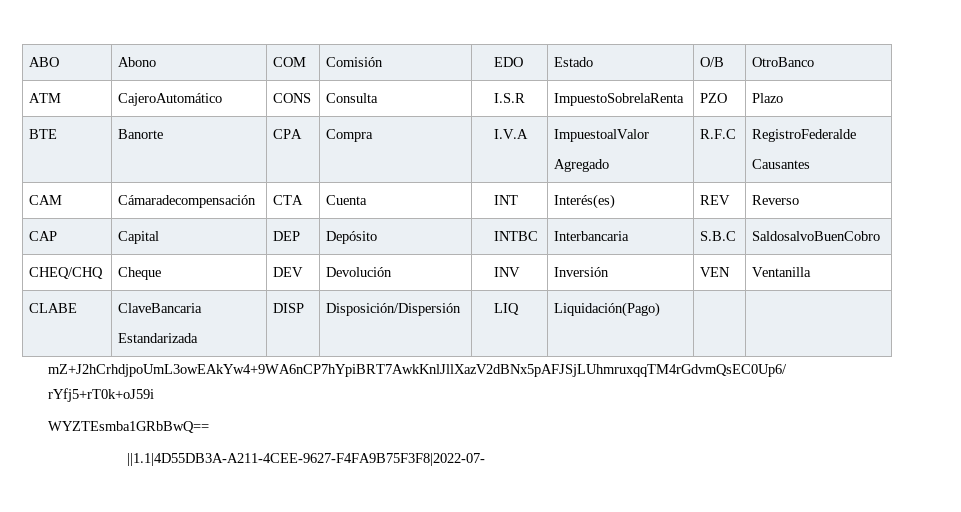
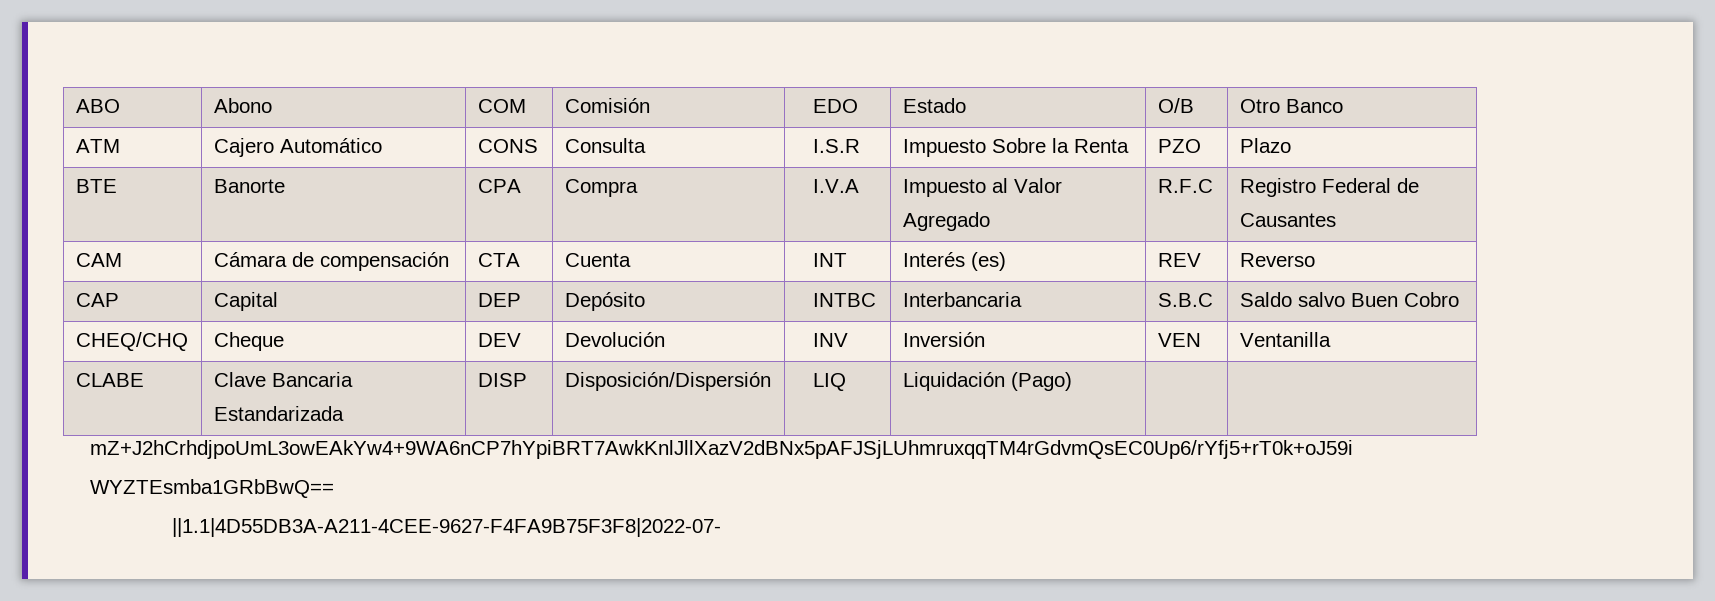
[751,57,814,67] OtroBanco -> [1239,99,1343,113] Otro Banco
[117,93,222,106] CajeroAutomático -> [213,138,382,157] Cajero Automático
[553,93,684,106] ImpuestoSobrelaRenta -> [902,138,1129,157] Impuesto Sobre la Renta
[553,129,649,142] ImpuestoalValor -> [902,178,1062,197] Impuesto al Valor
[751,129,856,142] RegistroFederalde -> [1239,178,1419,197] Registro Federal de
[117,195,256,208] Cámaradecompensación -> [213,252,449,271] Cámara de compensación
[553,194,615,209] Interés(es) -> [902,252,1006,271] Interés (es)
[751,231,880,241] SaldosalvoBuenCobro -> [1239,292,1459,307] Saldo salvo Buen Cobro
[117,303,202,313] ClaveBancaria -> [213,372,353,387] Clave Bancaria
[553,302,660,317] Liquidación(Pago) -> [902,372,1072,391] Liquidación (Pago)

